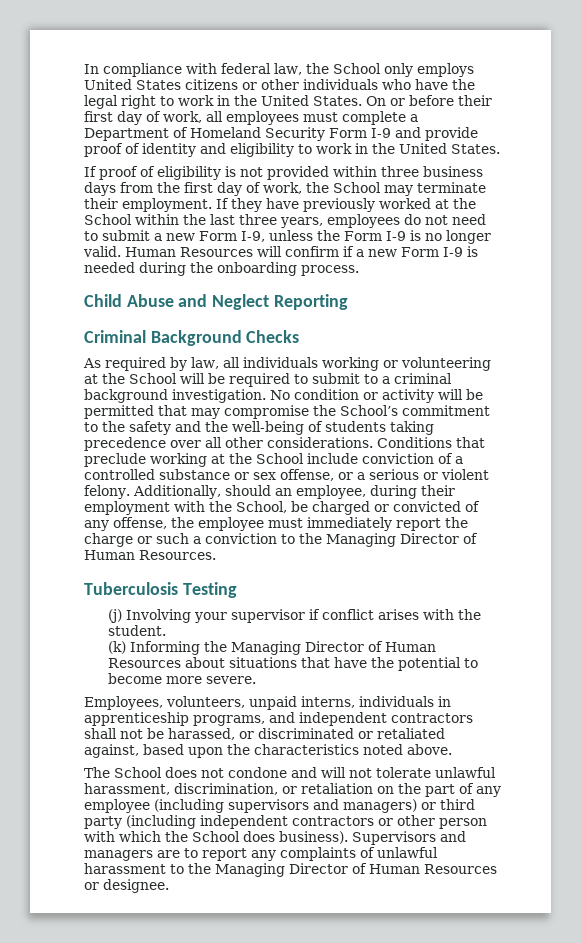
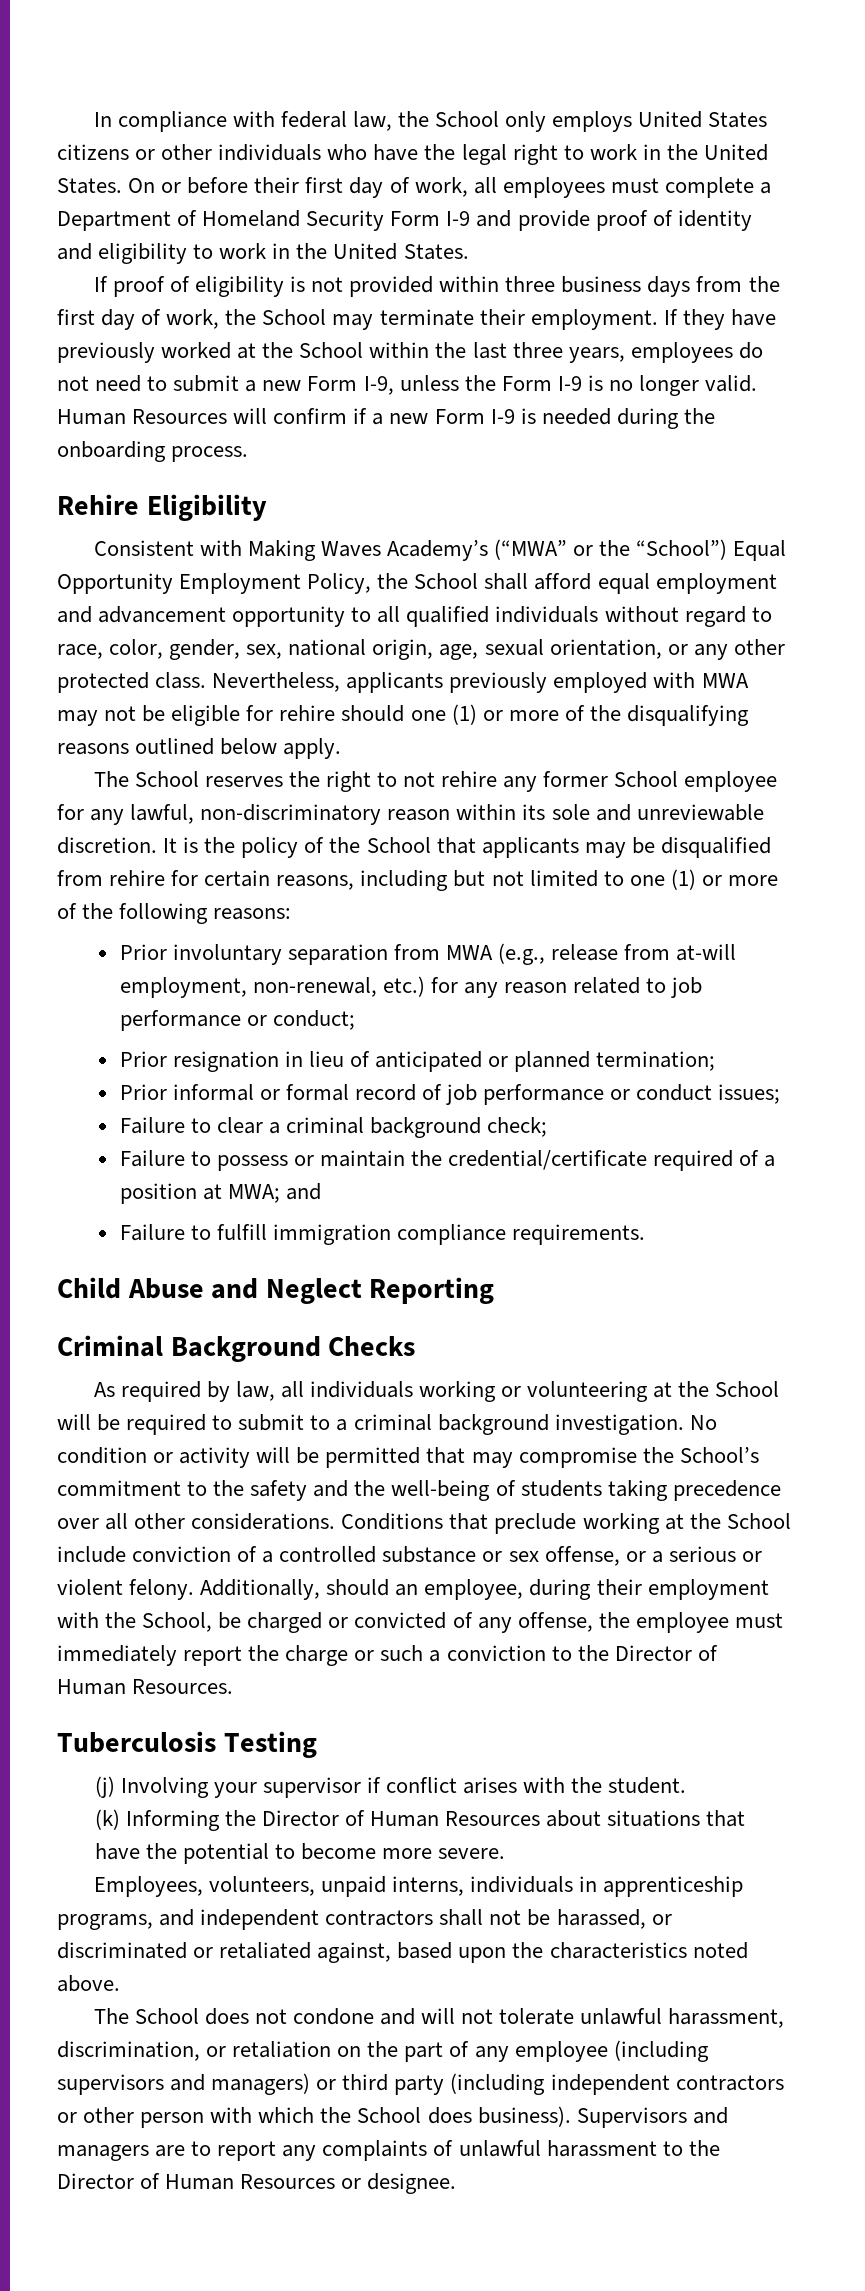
(359, 270) none -> [57,494,267,521] [93,539,787,561] [57,573,777,594] [57,606,772,627] [57,639,785,660] [57,672,749,693] [57,704,749,726] [57,738,342,759] [93,771,778,792] [57,804,764,825] [57,837,771,858] [57,869,778,891] [57,903,292,924] [119,943,737,965] [119,976,703,998] [119,1010,355,1031] [119,1051,716,1072] [119,1084,781,1105] [119,1117,548,1138] [119,1150,776,1171] [119,1183,321,1204] [119,1224,645,1245] // Rehire Eligibility // Consistent with Making Waves Academy’s (“MWA” or the “School”) Equal Opportunity Employment Policy, the School shall afford equal employment and advancement opportunity to all qualified individuals without regard to race, color, gender, sex, national origin, age, sexual orientation, or any other protected class. Nevertheless, applicants previously employed with MWA may not be eligible for rehire should one (1) or more of the disqualifying reasons outlined below apply. // The School reserves the right to not rehire any former School employee for any lawful, non-discriminatory reason within its sole and unreviewable discretion. It is the policy of the School that applicants may be disqualified from rehire for certain reasons, including but not limited to one (1) or more of the following reasons: // Prior involuntary separation from MWA (e.g., release from at-will employment, non-renewal, etc.) for any reason related to job performance or conduct; // Prior resignation in lieu of anticipated or planned termination; // Prior informal or formal record of job performance or conduct issues; // Failure to clear a criminal background check; // Failure to possess or maintain the credential/certificate required of a position at MWA; and // Failure to fulfill immigration compliance requirements.
[326,533,396,547] Managing -> (609, 1653) none
[230,641,301,655] Managing -> (256, 1818) none
[215,863,285,877] Managing -> (720, 2148) none

